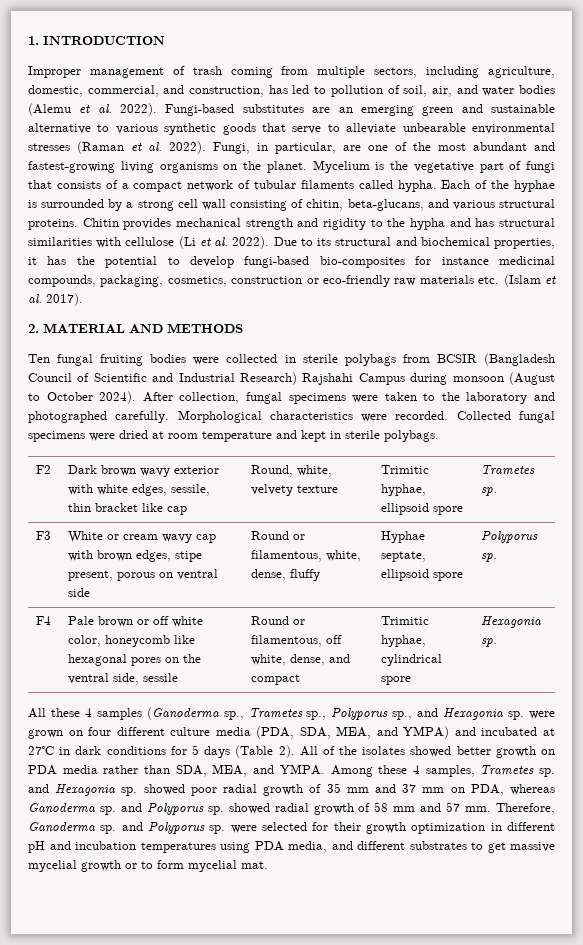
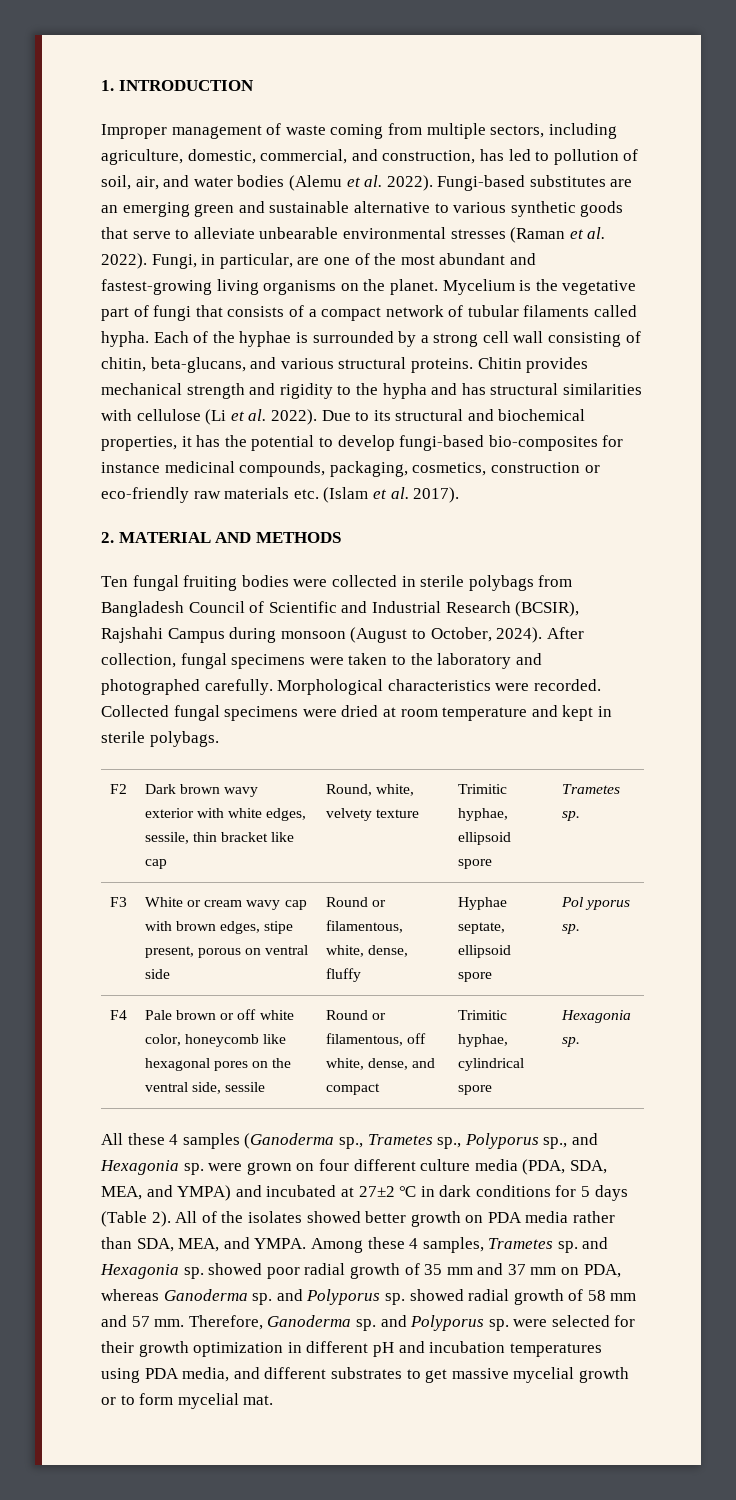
[192,66,222,75] trash -> [285,125,326,135] waste
[436,353,555,366] BCSIR (Bangladesh -> [101,601,184,617] Bangladesh
[240,372,297,385] Research) -> [445,601,580,617] Research (BCSIR),
[46,392,93,401] October -> [430,627,492,642] October,
[481,531,539,543] Polyporus -> [560,897,630,910] Pol yporus
[28,746,54,755] 27℃ -> [358,1186,417,1197] 27±2 ℃

